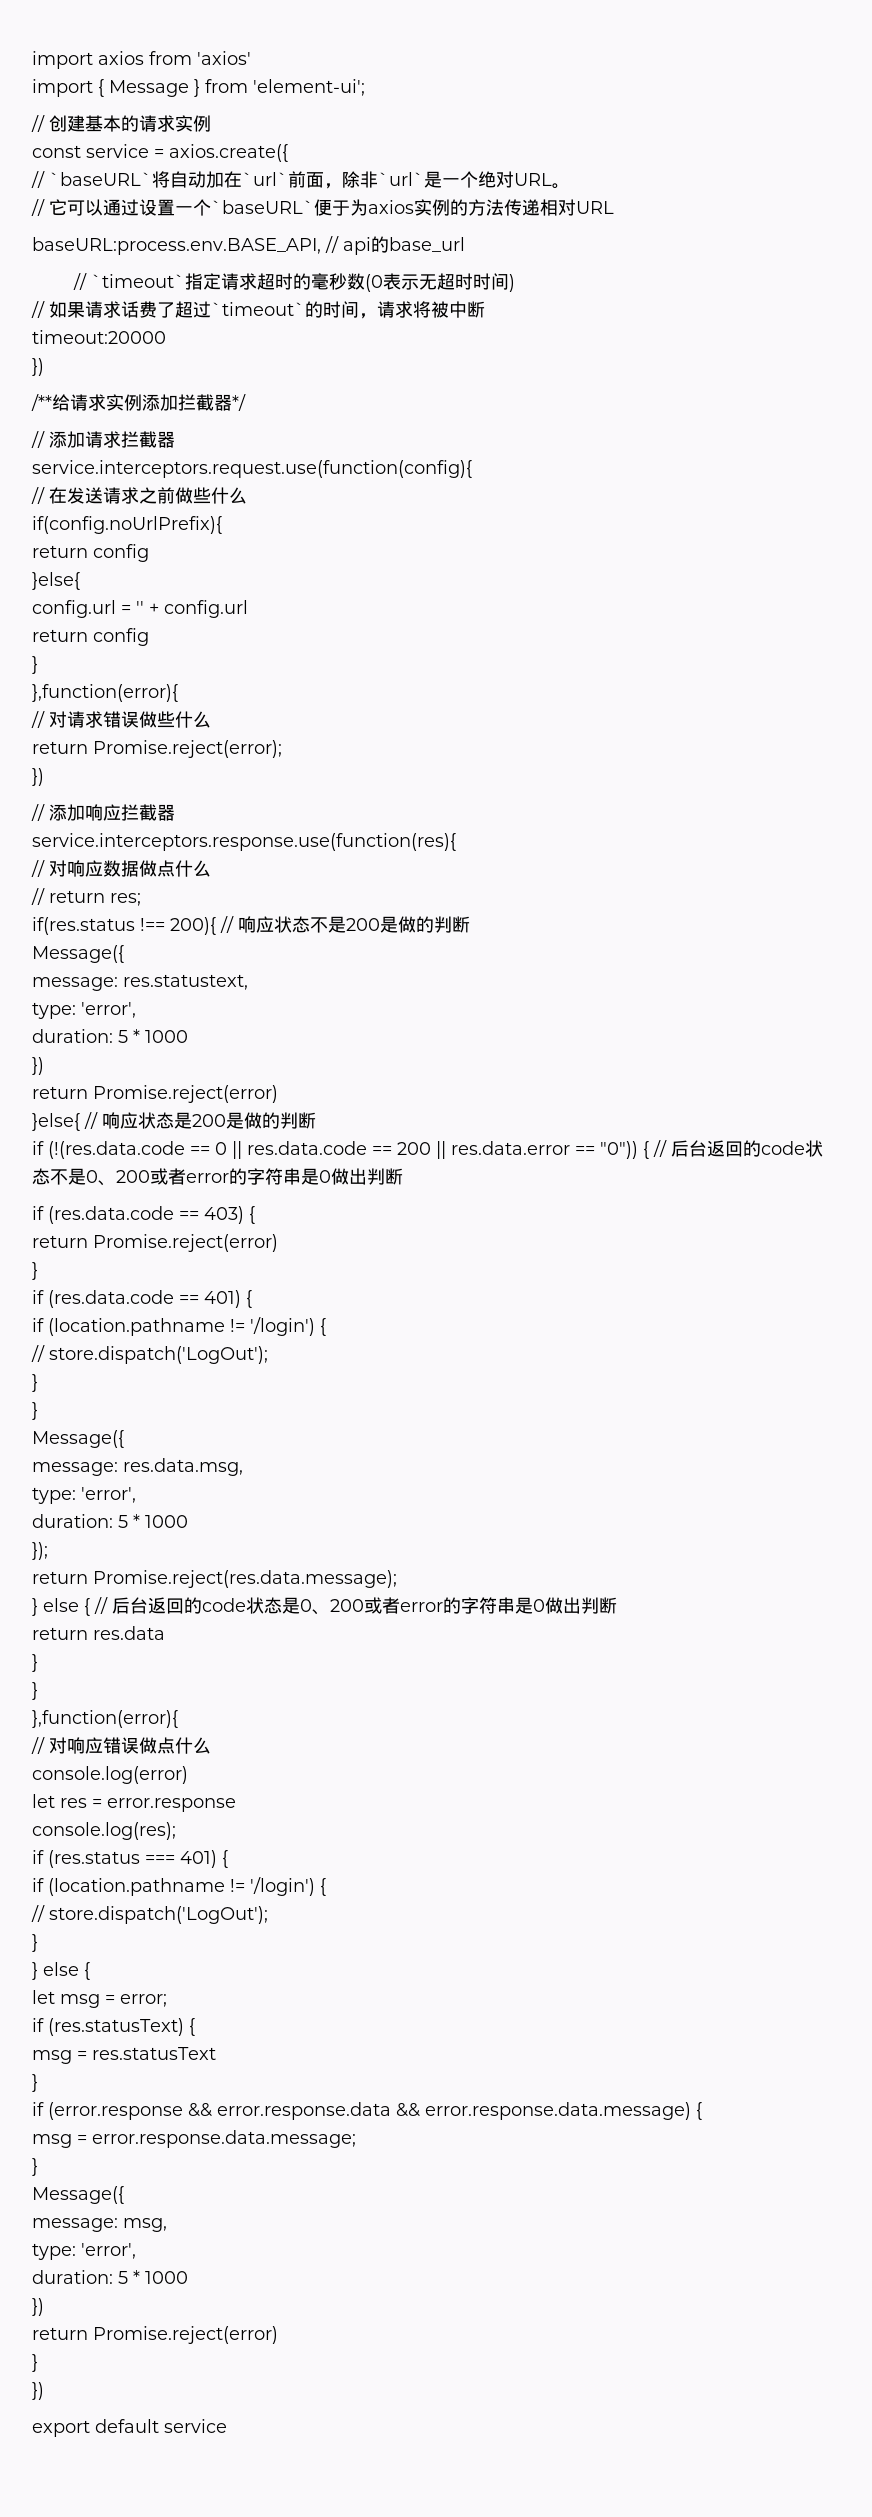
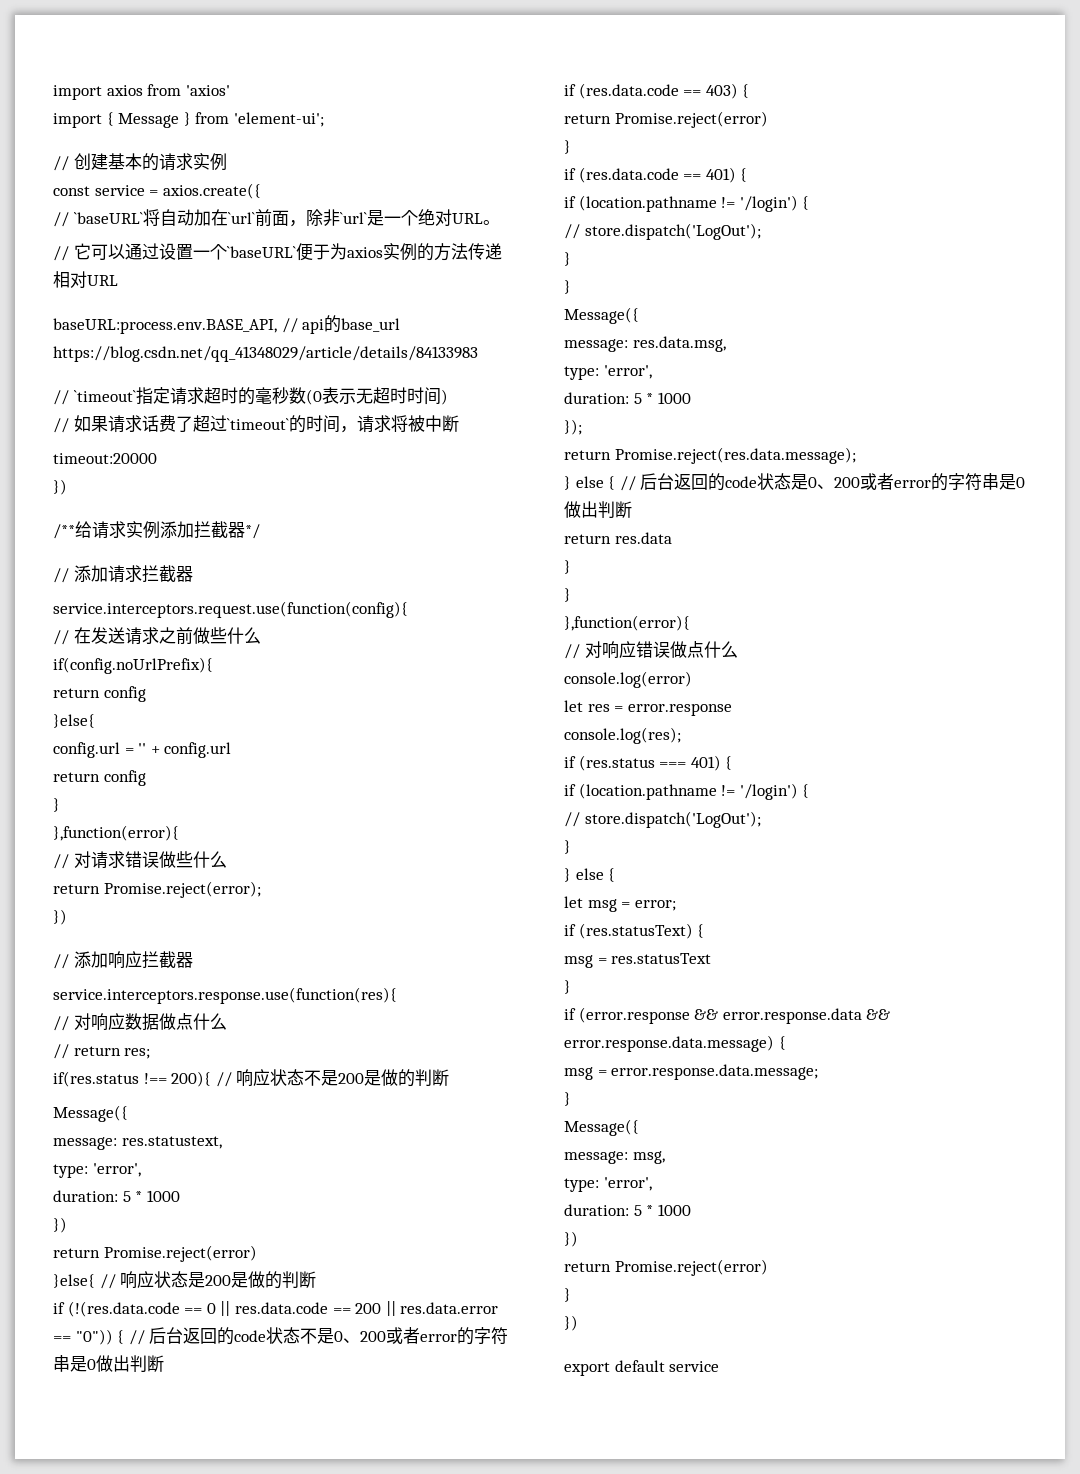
(465, 244) none -> [53,346,478,362] https://blog.csdn.net/qq_41348029/article/details/84133983

